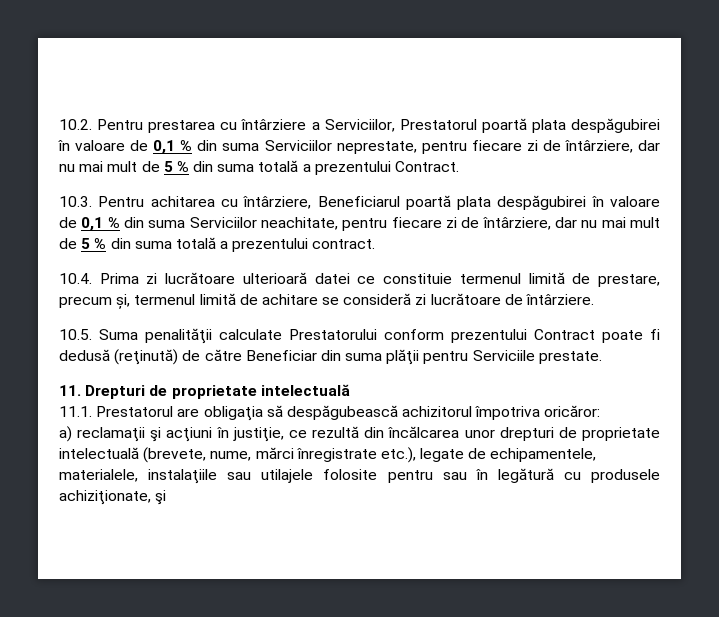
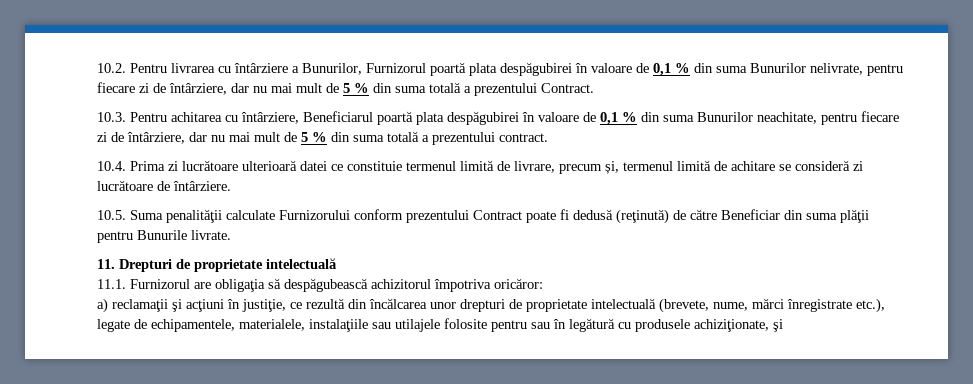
[148,120,216,133] prestarea -> [171,63,215,73] livrarea
[324,119,477,132] Serviciilor, Prestatorul -> [302,63,426,75] Bunurilor, Furnizorul
[264,140,417,154] Serviciilor neprestate, -> [750,63,863,75] Bunurilor nelivrate,
[189,217,257,228] Serviciilor -> [697,112,753,122] Bunurilor
[598,274,661,287] prestare, -> [514,161,555,173] livrare,
[289,329,377,340] Prestatorului -> [279,210,350,220] Furnizorului
[472,350,602,364] Serviciile prestate. -> [137,230,231,240] Bunurile livrate.
[96,406,174,417] Prestatorul -> [130,279,190,289] Furnizorul

